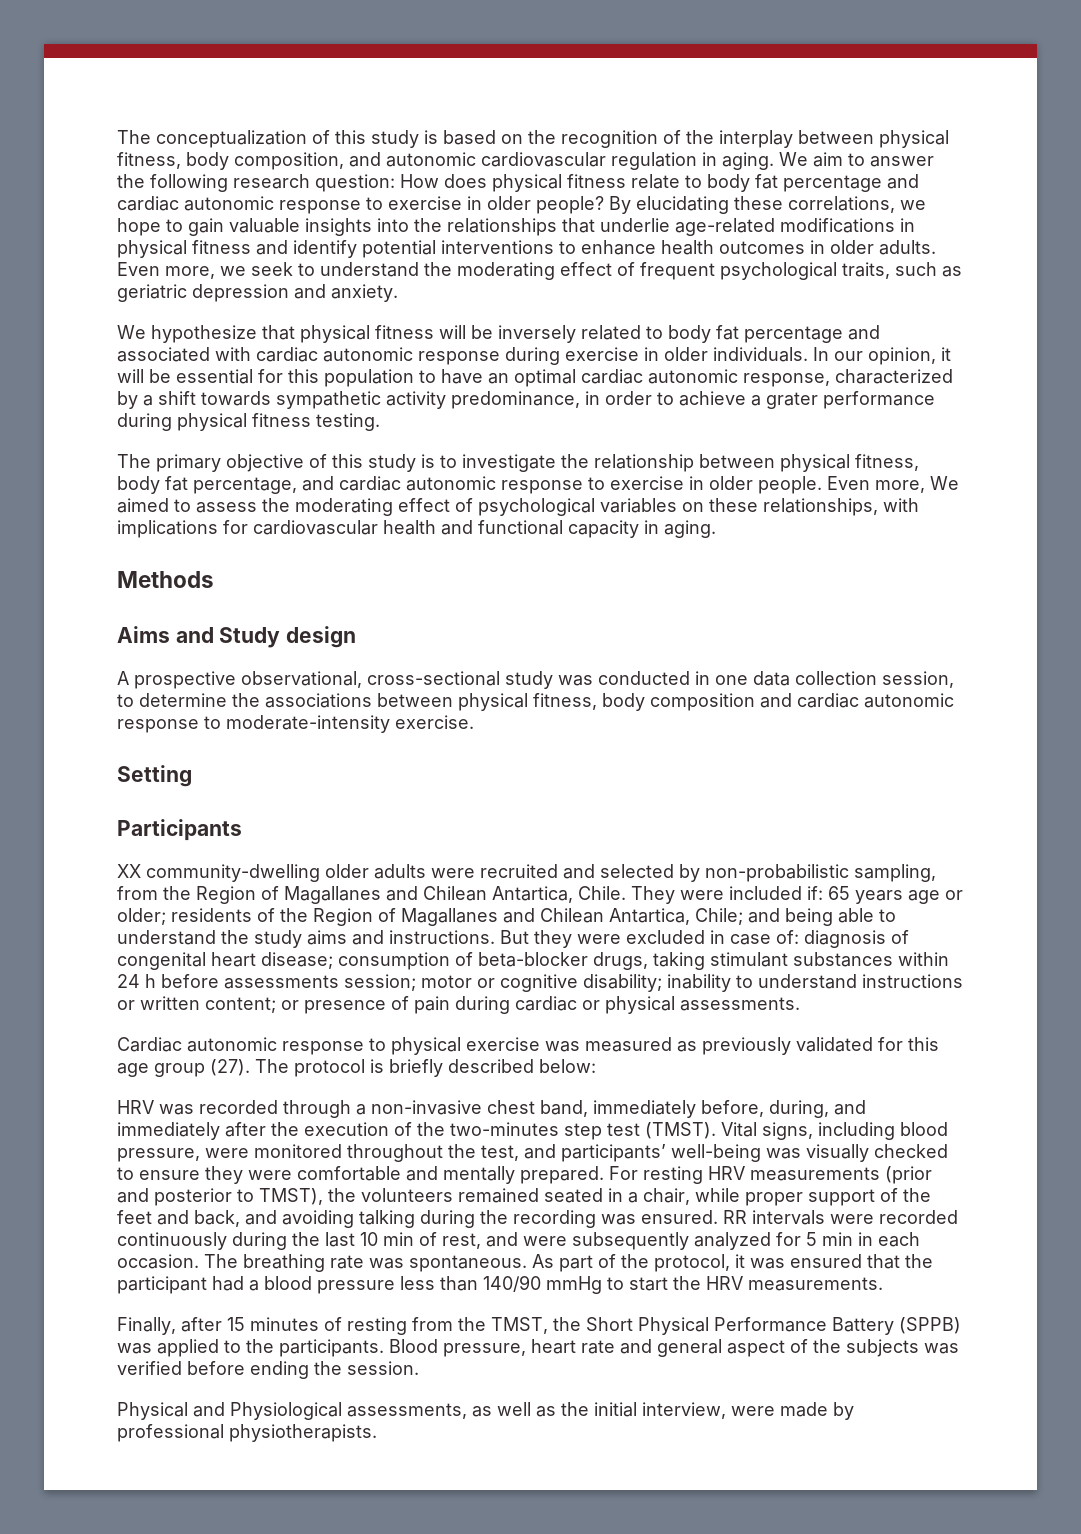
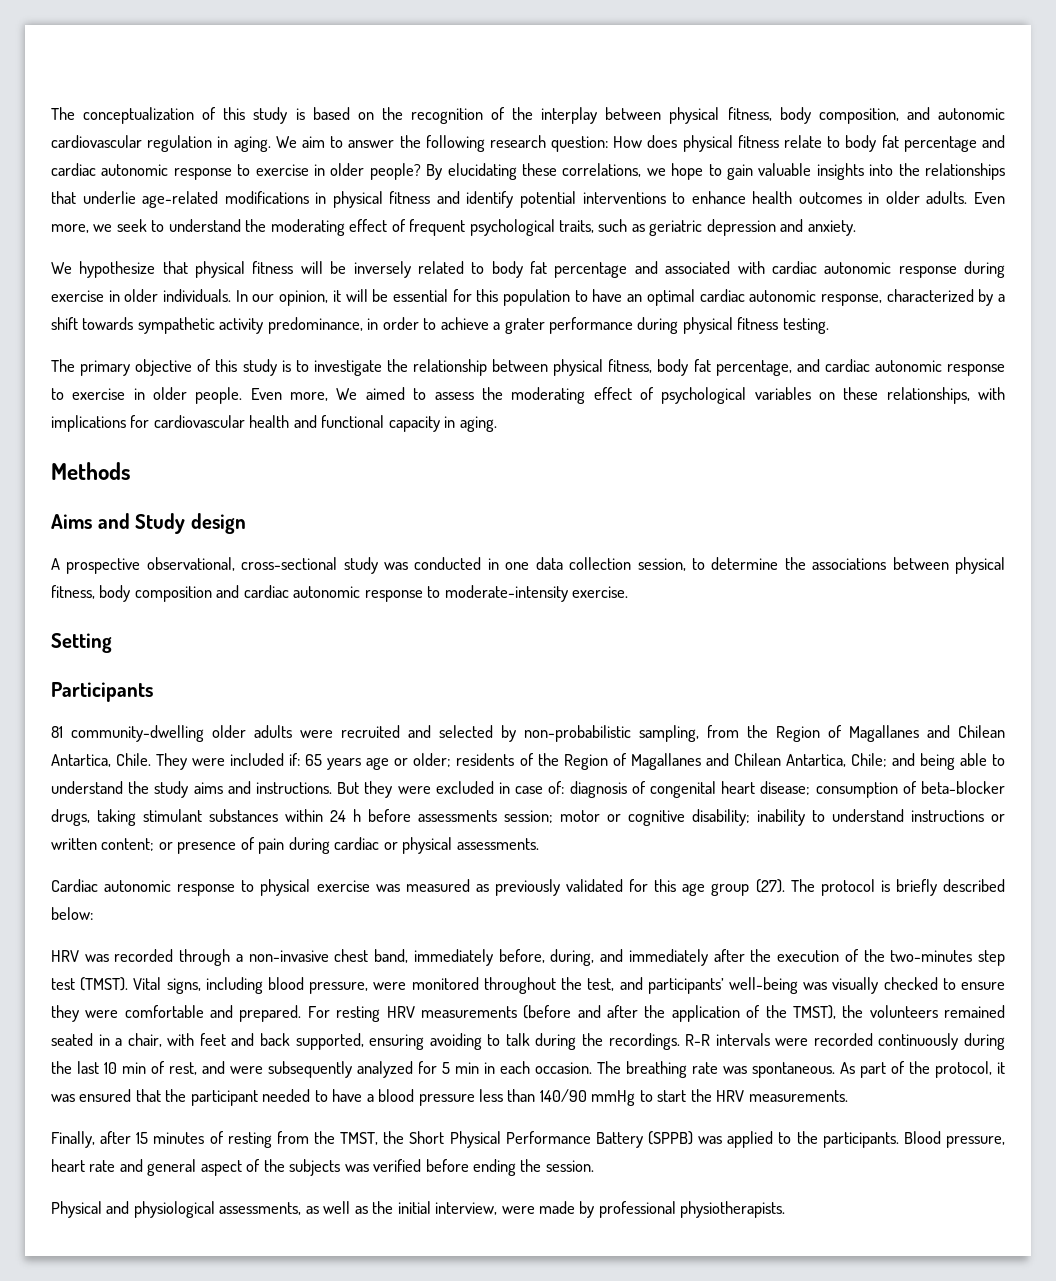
[117,864,141,878] XX -> [51,726,63,738] 81
[443,1166,515,1184] mentally -> (234, 1011) none
[885,1166,932,1184] [117,1188,254,1206] (prior and posterior to -> [523,1005,787,1022] (before and after the application of the
[695,1188,931,1206] [117,1210,747,1228] while proper support of the feet and back, and avoiding talking during the recording was ensured. RR -> [167,1033,711,1050] with feet and back supported, ensuring avoiding to talk during the recordings. R-R
[212,1276,244,1291] had -> [262,1089,363,1102] needed to have
[230,1402,342,1420] Physiological -> [133,1201,215,1218] physiological

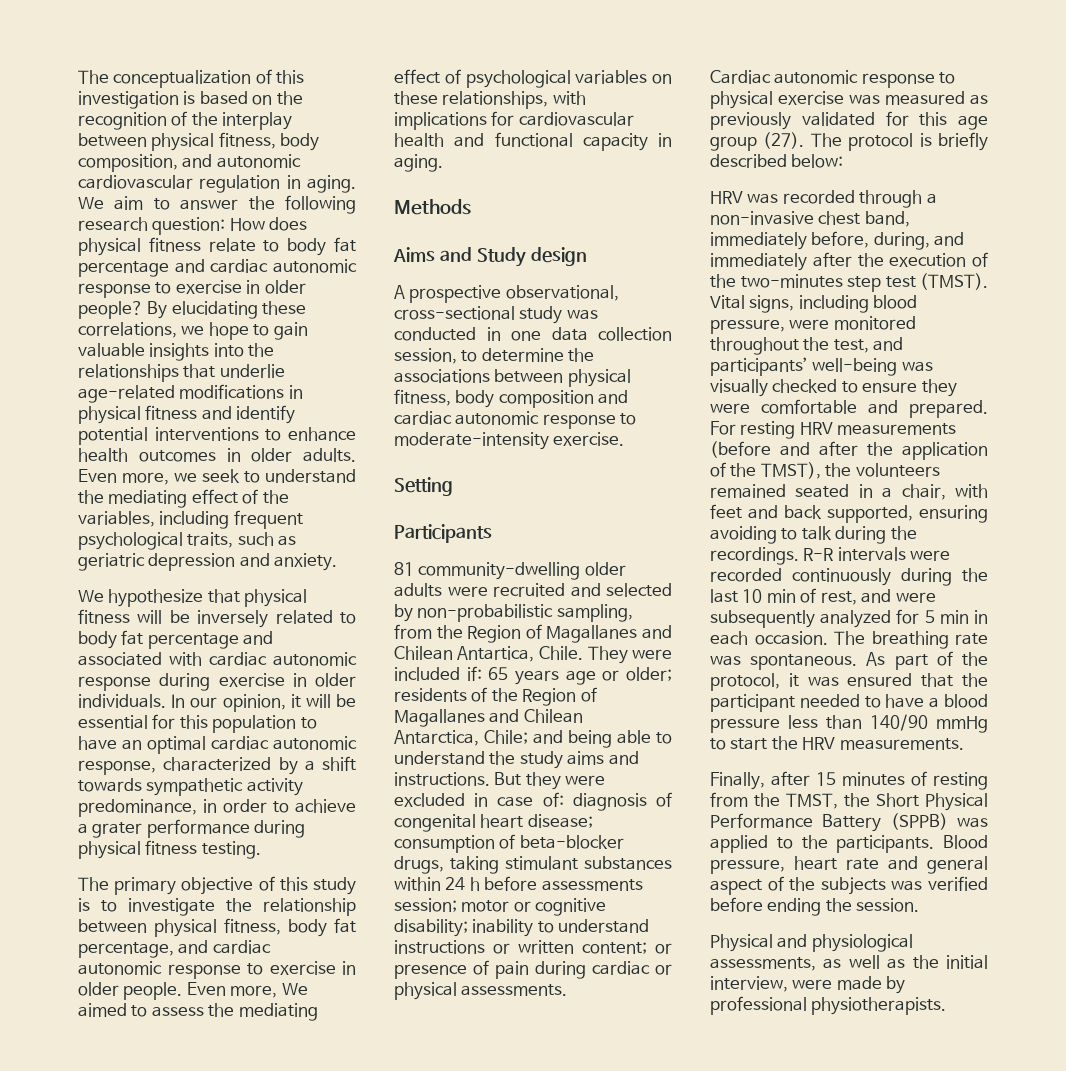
[253,107,288,124] study -> [78,91,179,109] investigation
[270,219,406,236] moderating effect of -> [108,489,289,508] [78,511,230,529] mediating effect of the variables, including
[511,387,586,404] moderating -> [238,1003,318,1021] mediating
[785,754,846,767] Antartica, -> [394,730,479,746] Antarctica,

